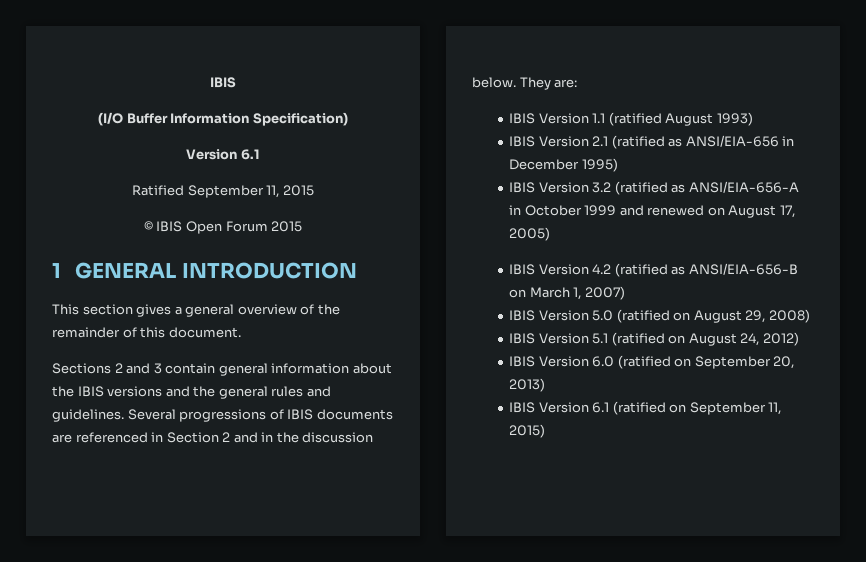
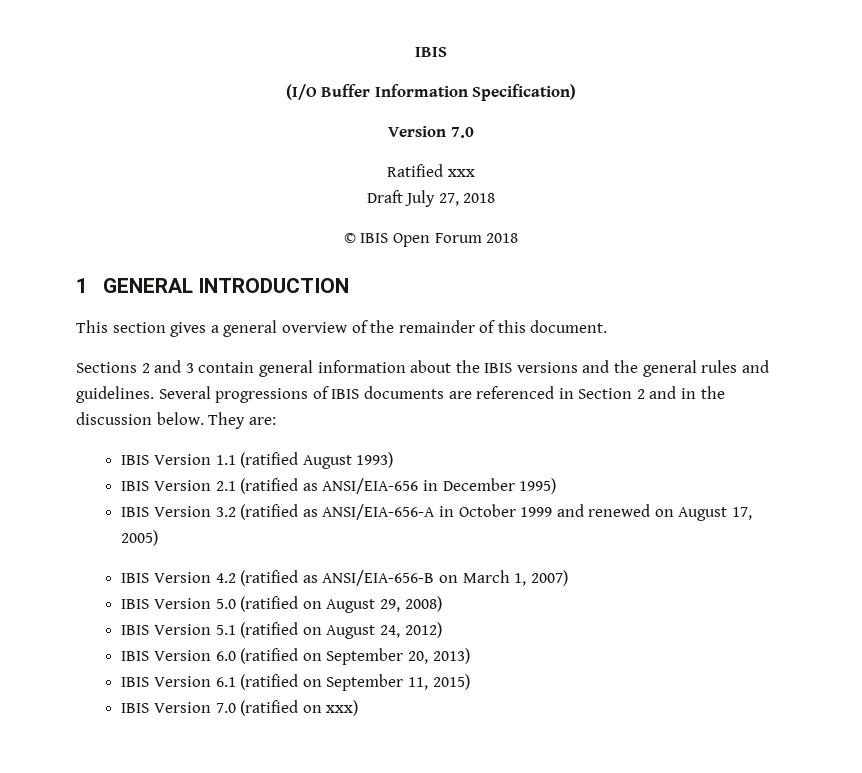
[240,149,260,160] 6.1 -> [450,127,474,138] 7.0
[187,185,314,198] September 11, 2015 -> [447,169,475,177] [366,190,496,207] xxx // Draft July 27, 2018
[271,221,303,232] 2015 -> [486,233,519,243] 2018
(546, 431) none -> [121,700,359,716] // IBIS Version 7.0 (ratified on xxx)

